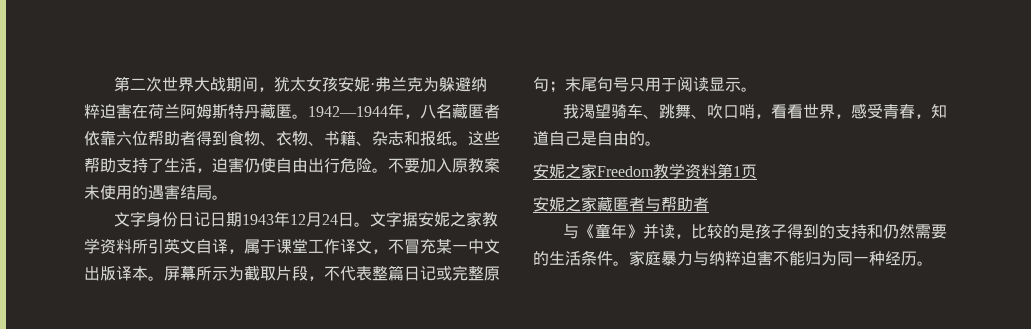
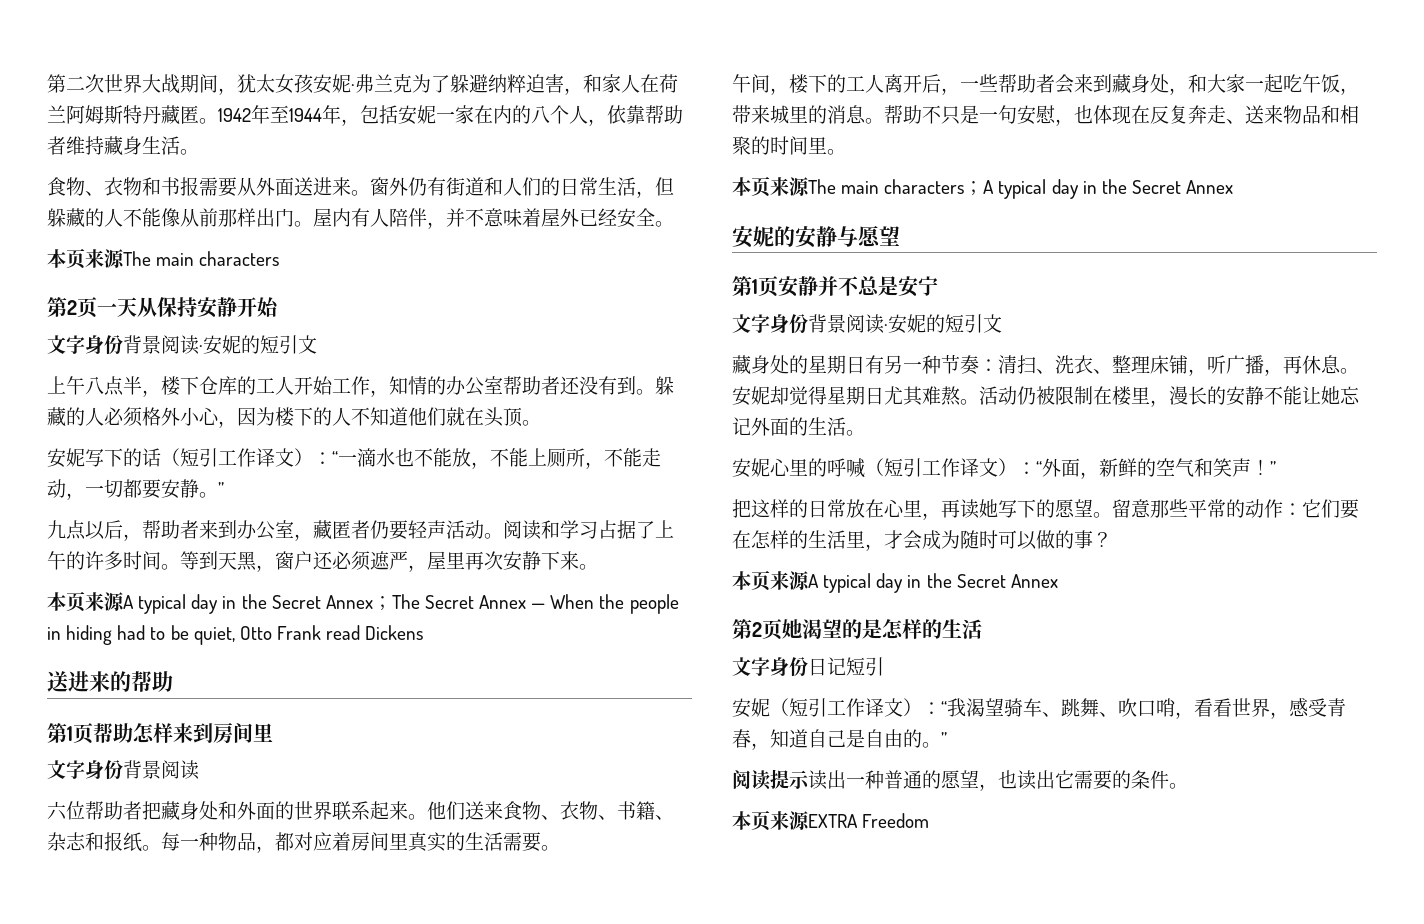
(440, 84) none -> [431,75,450,93] 了
(132, 111) none -> [564,74,640,95] ，和家人
[308,103,500,119] [84,131,228,146] 1942—1944年，八名藏匿者依靠六位帮助者得到 -> [218,105,683,126] [47,136,199,155] [47,177,674,198] [47,208,674,229] [47,248,280,269] [47,297,279,318] [47,335,317,355] [47,376,674,397] [47,407,541,428] [47,448,661,469] [47,479,224,500] [47,520,674,541] [47,551,598,572] [47,591,679,614] [47,625,424,645] [47,671,173,692] [47,722,273,744] [47,760,199,780] [47,801,503,820] 1942年至1944年，包括安妮一家在内的八个人，依靠帮助者维持藏身生活。 // 食物、衣物和书报需要从外面送进来。窗外仍有街道和人们的日常生活，但躲藏的人不能像从前那样出门。屋内有人陪伴，并不意味着屋外已经安全。 // 本页来源The main characters // 第2页一天从保持安静开始 // 文字身份背景阅读·安妮的短引文 // 上午八点半，楼下仓库的工人开始工作，知情的办公室帮助者还没有到。躲藏的人必须格外小心，因为楼下的人不知道他们就在头顶。 // 安妮写下的话（短引工作译文）：“一滴水也不能放，不能上厕所，不能走动，一切都要安静。” // 九点以后，帮助者来到办公室，藏匿者仍要轻声活动。阅读和学习占据了上午的许多时间。等到天黑，窗户还必须遮严，屋里再次安静下来。 // 本页来源A typical day in the Secret Annex；The Secret Annex — When the people in hiding had to be quiet, Otto Frank read Dickens // 送进来的帮助 // 第1页帮助怎样来到房间里 // 文字身份背景阅读 // 六位帮助者把藏身处和外面的世界联系起来。他们送来
[468,131,500,146] [84,157,500,173] [84,184,228,200] [114,211,499,227] [84,238,500,254] [84,265,500,281] [533,76,757,93] 这些帮助支持了生活，迫害仍使自由出行危险。不要加入原教案未使用的遇害结局。 // 文字身份日记日期1943年12月24日。文字据安妮之家教学资料所引英文自译，属于课堂工作译文，不冒充某一中文出版译本。屏幕所示为截取片段，不代表整篇日记或完整原句；末尾句号只用于阅读显示。 // -> [161,832,560,853] [732,74,1359,95] [732,105,1359,126] [732,136,846,155] [732,176,1234,199] [732,225,900,248] [732,276,938,297] [732,314,1002,334] [732,354,1359,376] [732,386,1360,407] [732,417,865,436] [732,458,1276,479] [732,499,1359,520] [732,530,1112,551] [732,570,1058,593] [732,619,982,640] [732,657,884,677] [732,698,947,718] 每一种物品，都对应着房间里真实的生活需要。 // 午间，楼下的工人离开后，一些帮助者会来到藏身处，和大家一起吃午饭，带来城里的消息。帮助不只是一句安慰，也体现在反复奔走、送来物品和相聚的时间里。 // 本页来源The main characters；A typical day in the Secret Annex // 安妮的安静与愿望 // 第1页安静并不总是安宁 // 文字身份背景阅读·安妮的短引文 // 藏身处的星期日有另一种节奏：清扫、洗衣、整理床铺，听广播，再休息。安妮却觉得星期日尤其难熬。活动仍被限制在楼里，漫长的安静不能让她忘记外面的生活。 // 安妮心里的呼喊（短引工作译文）：“外面，新鲜的空气和笑声！” // 把这样的日常放在心里，再读她写下的愿望。留意那些平常的动作：它们要在怎样的生活里，才会成为随时可以做的事？ // 本页来源A typical day in the Secret Annex // 第2页她渴望的是怎样的生活 // 文字身份日记短引 // 安妮（短引工作译文）：“
[533,163,757,179] [533,196,709,212] [563,223,948,239] [533,250,933,266] // 安妮之家Freedom教学资料第1页 // 安妮之家藏匿者与帮助者 // 与《童年》并读，比较的是孩子得到的支持和仍然需要的生活条件。家庭暴力与纳粹迫害不能归为同一种经历。 -> [941,732,947,746] [732,769,1188,791] [732,810,930,831] ” // 阅读提示读出一种普通的愿望，也读出它需要的条件。 // 本页来源EXTRA Freedom

